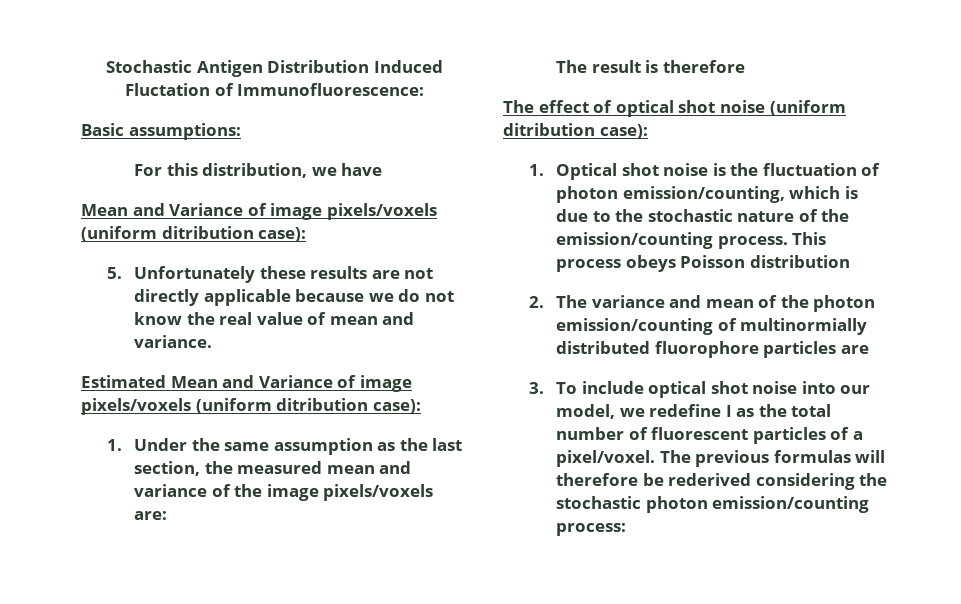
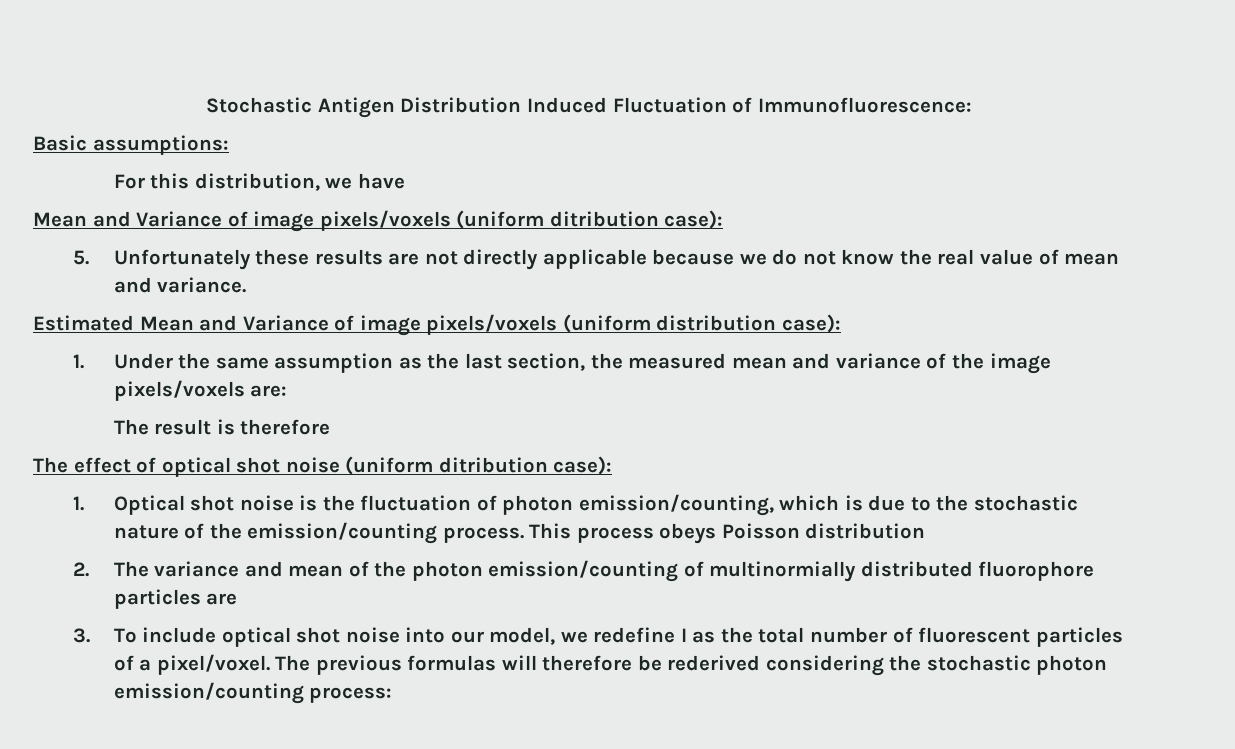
[124,83,210,96] Fluctation -> [612,97,727,113] Fluctuation
[276,398,369,411] ditribution -> [656,315,777,331] distribution

